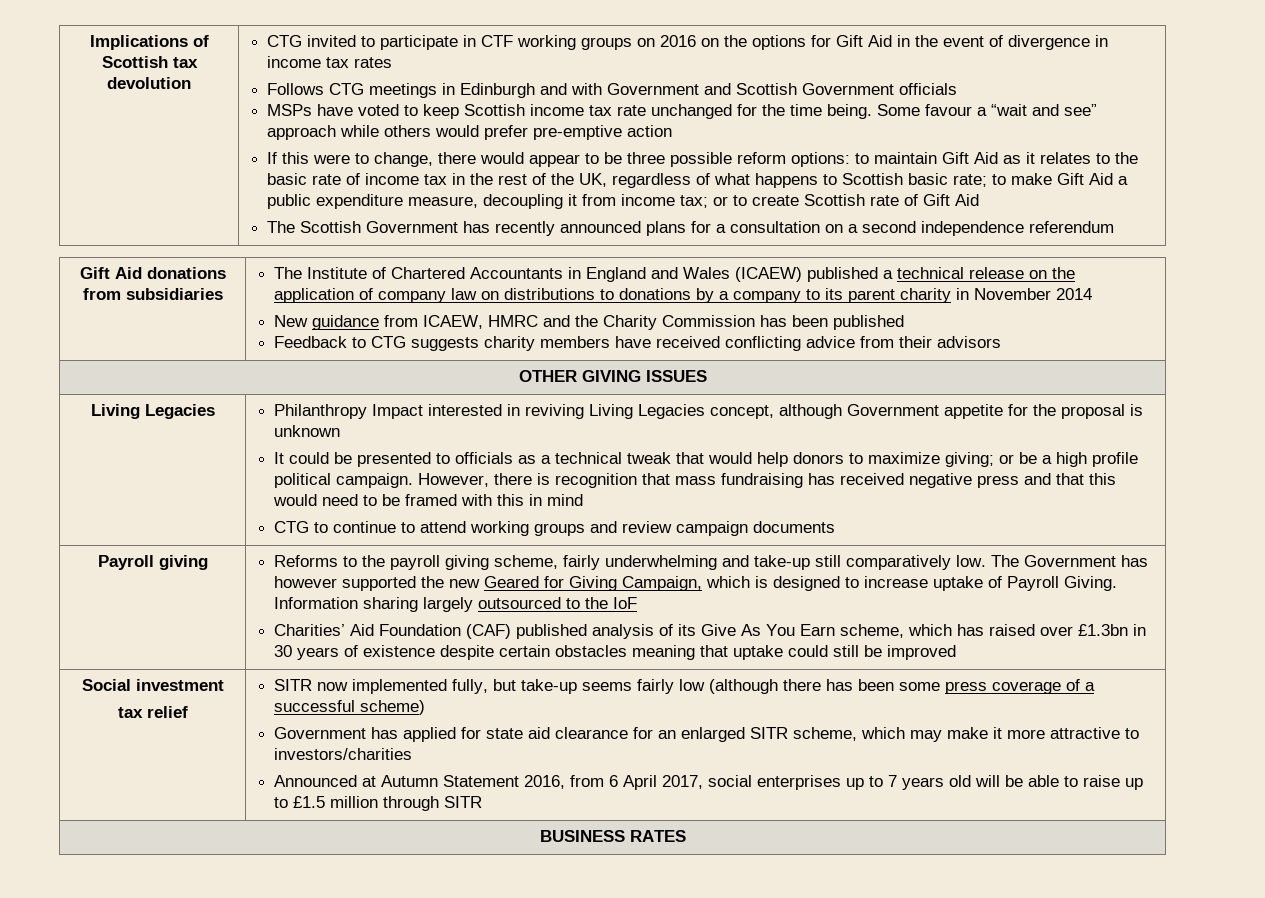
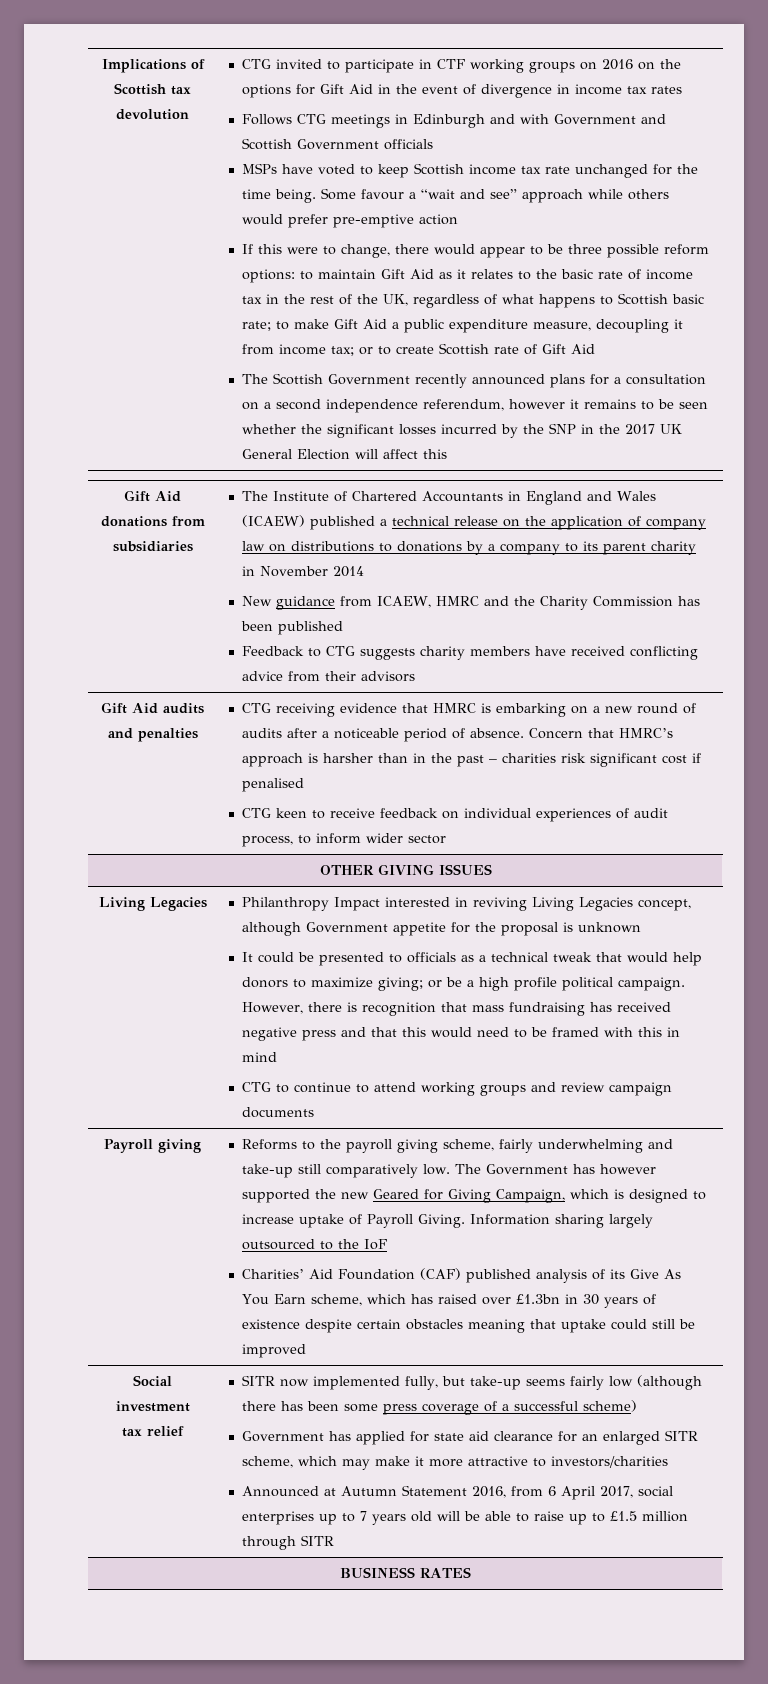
[463,221,491,233] has -> (411, 379) none
[1029,221,1115,233] referendum -> [423,399,709,411] [242,423,683,438] [242,449,448,460] referendum, however it remains to be seen whether the significant losses incurred by the SNP in the 2017 UK General Election will affect this
(1002, 342) none -> [101,702,204,714] [107,728,198,742] [242,703,697,717] [242,728,674,742] [242,753,702,767] [242,778,305,792] [242,808,669,822] [242,833,447,847] // Gift Aid audits and penalties | CTG receiving evidence that HMRC is embarking on a new round of audits after a noticeable period of absence. Concern that HMRC’s approach is harsher than in the past – charities risk significant cost if penalised // CTG keen to receive feedback on individual experiences of audit process, to inform wider sector

